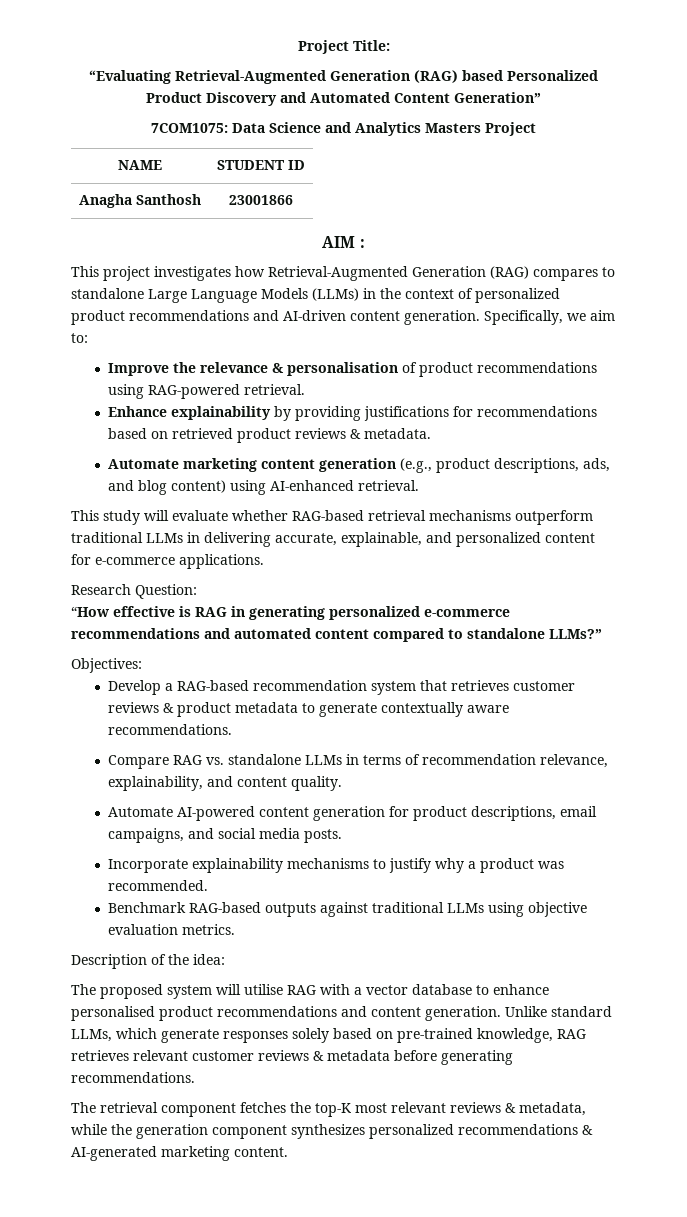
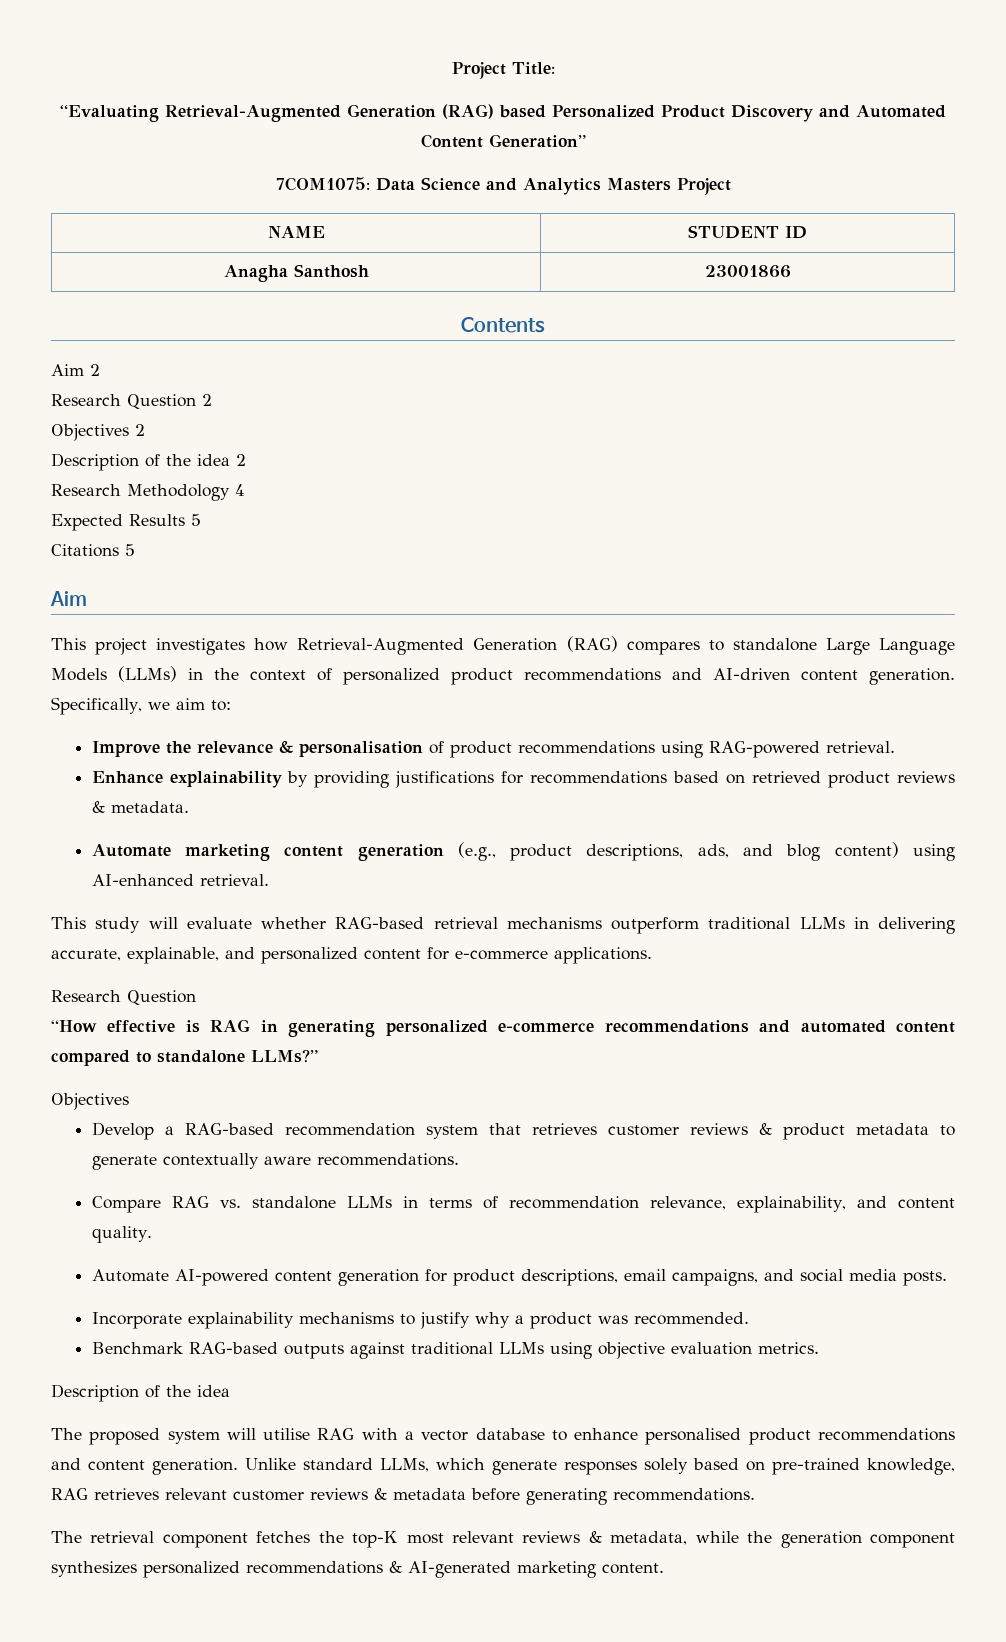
[322,236,365,248] AIM : -> [461,317,545,333] [51,364,100,376] [51,394,212,409] [51,424,145,441] [51,453,246,471] [51,484,245,501] [51,514,201,531] [51,544,135,557] [50,591,87,606] Contents // Aim 2 // Research Question 2 // Objectives 2 // Description of the idea 2 // Research Methodology 4 // Expected Results 5 // Citations 5 // Aim
[135,584,197,599] Question: -> [127,990,196,1005] Question
[71,658,142,673] Objectives: -> [51,1093,129,1110] Objectives
[193,954,225,965] idea: -> [197,1385,230,1397] idea

